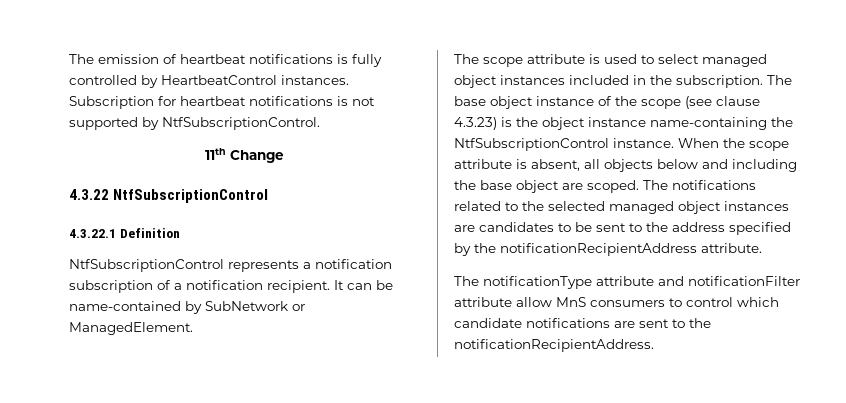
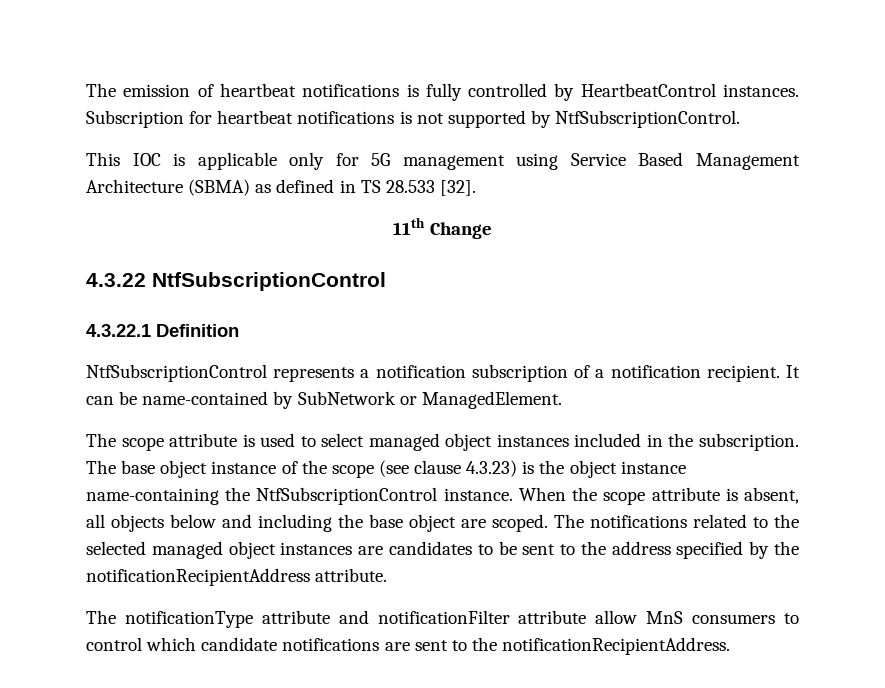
(320, 123) none -> [86,152,800,170] [86,179,476,196] // This IOC is applicable only for 5G management using Service Based Management Architecture (SBMA) as defined in TS 28.533 [32].

